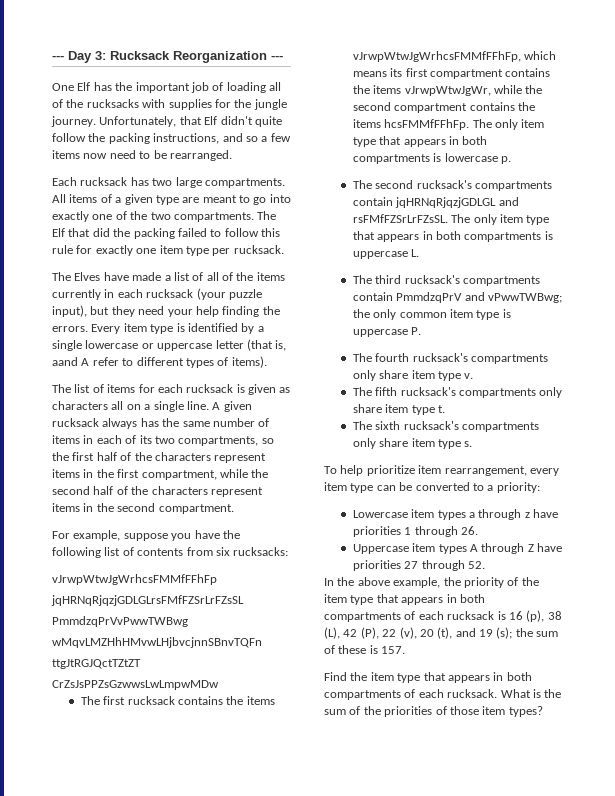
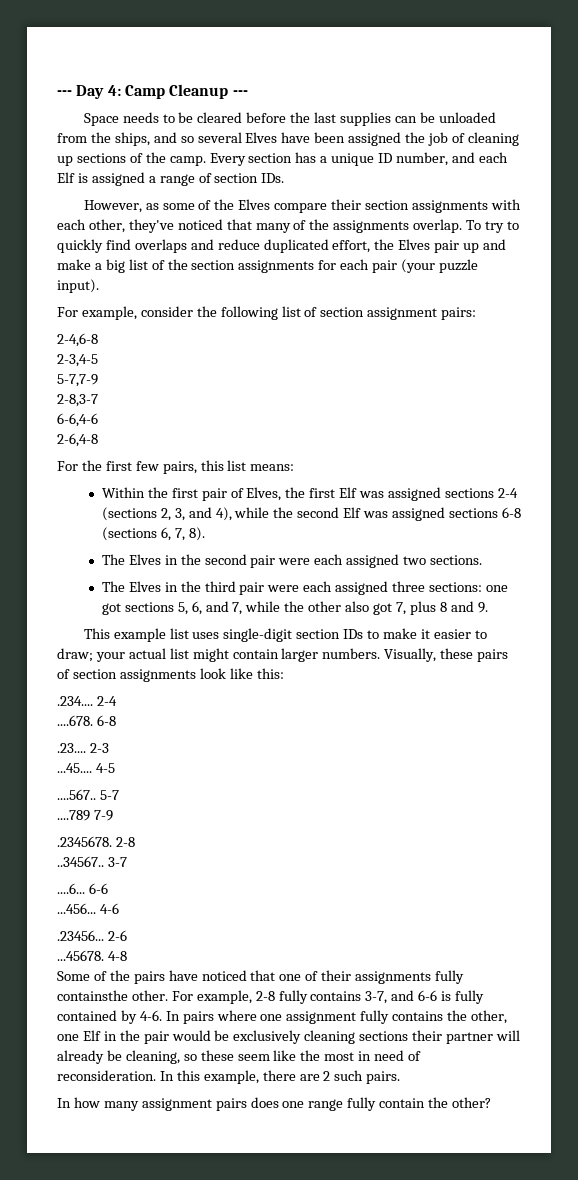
[95,51,283,63] [52,82,281,93] [52,99,287,110] [51,116,282,127] [52,133,291,144] [52,150,232,161] [52,177,285,188] [52,194,291,205] [52,211,277,222] [52,228,280,239] [52,245,284,256] [52,272,285,281] [52,288,262,300] [52,305,280,317] [52,323,264,334] [52,339,287,351] [52,356,267,368] [52,384,291,395] [52,401,252,412] [52,418,270,429] [52,435,274,446] [52,452,267,463] [52,469,269,480] [52,486,263,497] [52,503,234,514] [52,530,220,541] 3: Rucksack Reorganization --- // One Elf has the important job of loading all of the rucksacks with supplies for the jungle journey. Unfortunately, that Elf didn't quite follow the packing instructions, and so a few items now need to be rearranged. // Each rucksack has two large compartments. All items of a given type are meant to go into exactly one of the two compartments. The Elf that did the packing failed to follow this rule for exactly one item type per rucksack. // The Elves have made a list of all of the items currently in each rucksack (your puzzle input), but they need your help finding the errors. Every item type is identified by a single lowercase or uppercase letter (that is, aand A refer to different types of items). // The list of items for each rucksack is given as characters all on a single line. A given rucksack always has the same number of items in each of its two compartments, so the first half of the characters represent items in the first compartment, while the second half of the characters represent items in the second compartment. // For example, suppose you have -> [107,84,248,99] [83,112,496,126] [57,132,519,146] [57,152,508,166] [57,172,285,186] [83,199,521,213] [57,219,519,233] [57,239,507,253] [57,259,478,273] [57,279,99,293] [57,306,193,320] 4: Camp Cleanup --- // Space needs to be cleared before the last supplies can be unloaded from the ships, and so several Elves have been assigned the job of cleaning up sections of the camp. Every section has a unique ID number, and each Elf is assigned a range of section IDs. // However, as some of the Elves compare their section assignments with each other, they've noticed that many of the assignments overlap. To try to quickly find overlaps and reduce duplicated effort, the Elves pair up and make a big list of the section assignments for each pair (your puzzle input). // For example, consider
[137,547,289,556] [52,574,217,585] [51,595,244,606] [52,616,188,627] [52,637,262,648] [52,659,141,669] [52,680,219,690] [80,696,275,705] [352,51,557,62] [352,68,551,79] [352,85,543,96] [352,102,535,113] [352,119,545,130] [352,136,488,147] [352,153,511,164] [352,180,552,191] [352,197,519,208] [352,214,550,225] [352,231,553,242] [352,249,420,259] [352,275,540,286] [352,292,562,303] [352,309,511,320] [352,327,422,337] [352,353,548,364] [352,370,474,381] [352,387,563,398] [352,404,445,415] [352,421,539,432] [352,438,473,449] [324,465,559,476] [324,482,540,493] [352,509,558,520] [352,526,478,537] [352,543,562,554] [352,560,485,571] [324,577,539,588] [324,594,485,605] [324,610,562,622] [324,627,559,639] [324,645,406,654] [324,672,532,683] [324,689,562,700] [324,706,543,717] contents from six rucksacks: // vJrwpWtwJgWrhcsFMMfFFhFp // jqHRNqRjqzjGDLGLrsFMfFZSrLrFZsSL // PmmdzqPrVvPwwTWBwg // wMqvLMZHhHMvwLHjbvcjnnSBnvTQFn // ttgJtRGJQctTZtZT // CrZsJsPPZsGzwwsLwLmpwMDw // The first rucksack contains the items vJrwpWtwJgWrhcsFMMfFFhFp, which means its first compartment contains the items vJrwpWtwJgWr, while the second compartment contains the items hcsFMMfFFhFp. The only item type that appears in both compartments is lowercase p. // The second rucksack's compartments contain jqHRNqRjqzjGDLGL and rsFMfFZSrLrFZsSL. The only item type that appears in both compartments is uppercase L. // The third rucksack's compartments contain PmmdzqPrV and vPwwTWBwg; the only common item type is uppercase P. // The fourth rucksack's compartments only share item type v. // The fifth rucksack's compartments only share item type t. // The sixth rucksack's compartments only share item type s. // To help prioritize item rearrangement, every item type can be converted to a priority: // Lowercase item types a through z have priorities 1 through 26. // Uppercase item types A through Z have priorities 27 through 52. // In the above example, the priority of the item type that appears in both compartments of each rucksack is 16 (p), 38 (L), 42 (P), 22 (v), 20 (t), and 19 (s); the sum of these is 157. // Find the item type that appears in both compartments of each rucksack. What is the sum of the priorities of those item types? -> [320,307,477,320] [57,333,98,347] [57,354,98,367] [57,374,98,387] [57,394,98,407] [57,413,98,427] [57,433,98,447] [57,460,295,474] [101,487,518,501] [101,507,521,521] [101,527,205,541] [101,554,483,568] [101,581,508,595] [101,601,488,615] [83,628,487,642] [57,648,509,662] [57,668,284,682] [57,696,117,706] [57,715,116,726] [57,743,109,753] [57,763,115,773] [57,789,119,800] [57,810,113,821] [57,836,135,847] [57,856,127,867] [57,883,108,894] [57,903,119,914] [57,930,127,941] [57,950,127,961] [57,970,465,984] [57,990,485,1004] [57,1010,508,1024] [57,1030,520,1044] [57,1050,422,1064] [57,1070,401,1084] [57,1097,492,1111] section assignment pairs: // 2-4,6-8 // 2-3,4-5 // 5-7,7-9 // 2-8,3-7 // 6-6,4-6 // 2-6,4-8 // For the first few pairs, this list means: // Within the first pair of Elves, the first Elf was assigned sections 2-4 (sections 2, 3, and 4), while the second Elf was assigned sections 6-8 (sections 6, 7, 8). // The Elves in the second pair were each assigned two sections. // The Elves in the third pair were each assigned three sections: one got sections 5, 6, and 7, while the other also got 7, plus 8 and 9. // This example list uses single-digit section IDs to make it easier to draw; your actual list might contain larger numbers. Visually, these pairs of section assignments look like this: // .234.... 2-4 // ....678. 6-8 // .23.... 2-3 // ...45.... 4-5 // ....567.. 5-7 // ....789 7-9 // .2345678. 2-8 // ..34567.. 3-7 // ....6... 6-6 // ...456... 4-6 // .23456... 2-6 // ...45678. 4-8 // Some of the pairs have noticed that one of their assignments fully containsthe other. For example, 2-8 fully contains 3-7, and 6-6 is fully contained by 4-6. In pairs where one assignment fully contains the other, one Elf in the pair would be exclusively cleaning sections their partner will already be cleaning, so these seem like the most in need of reconsideration. In this example, there are 2 such pairs. // In how many assignment pairs does one range fully contain the other?

